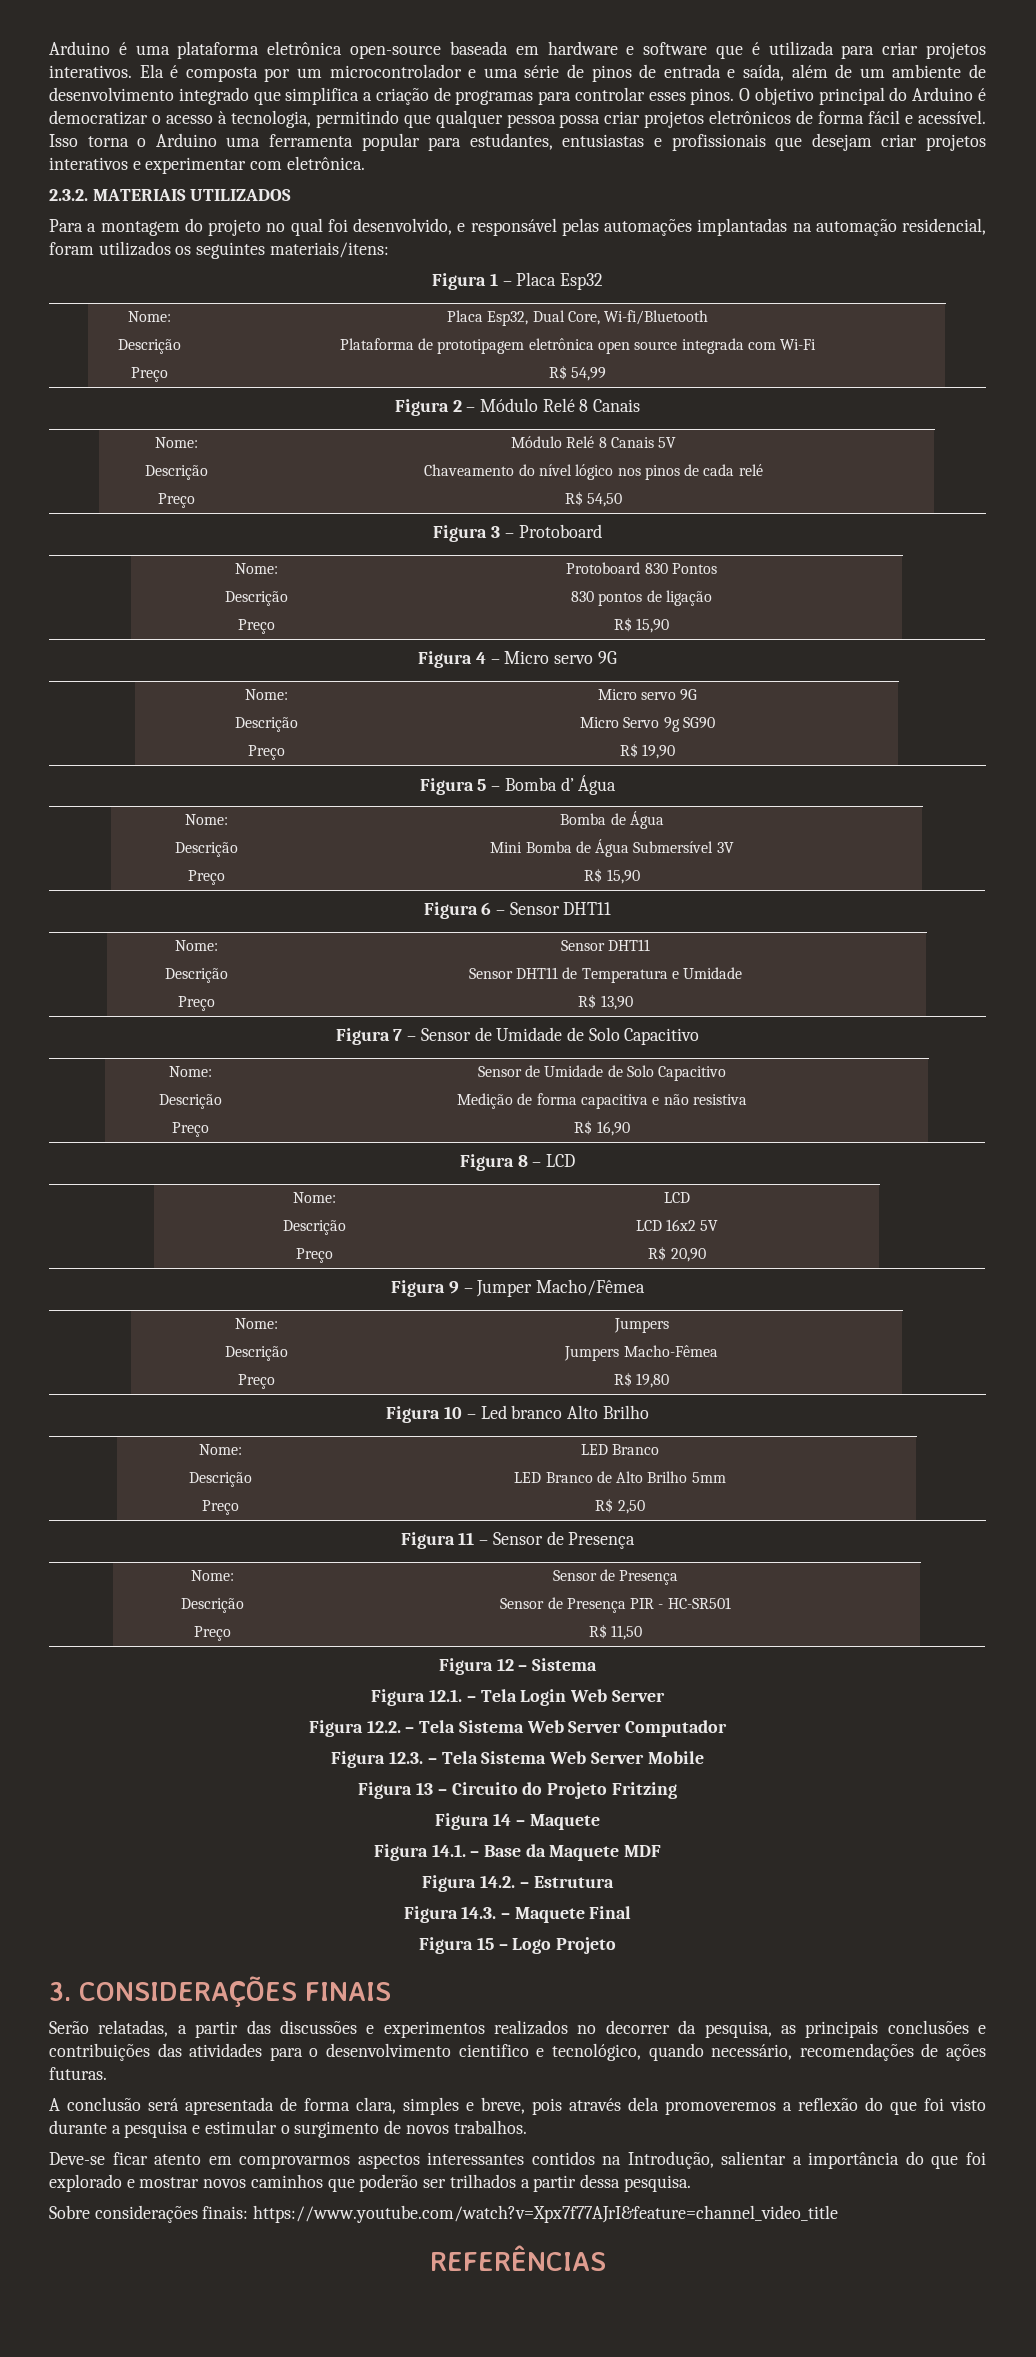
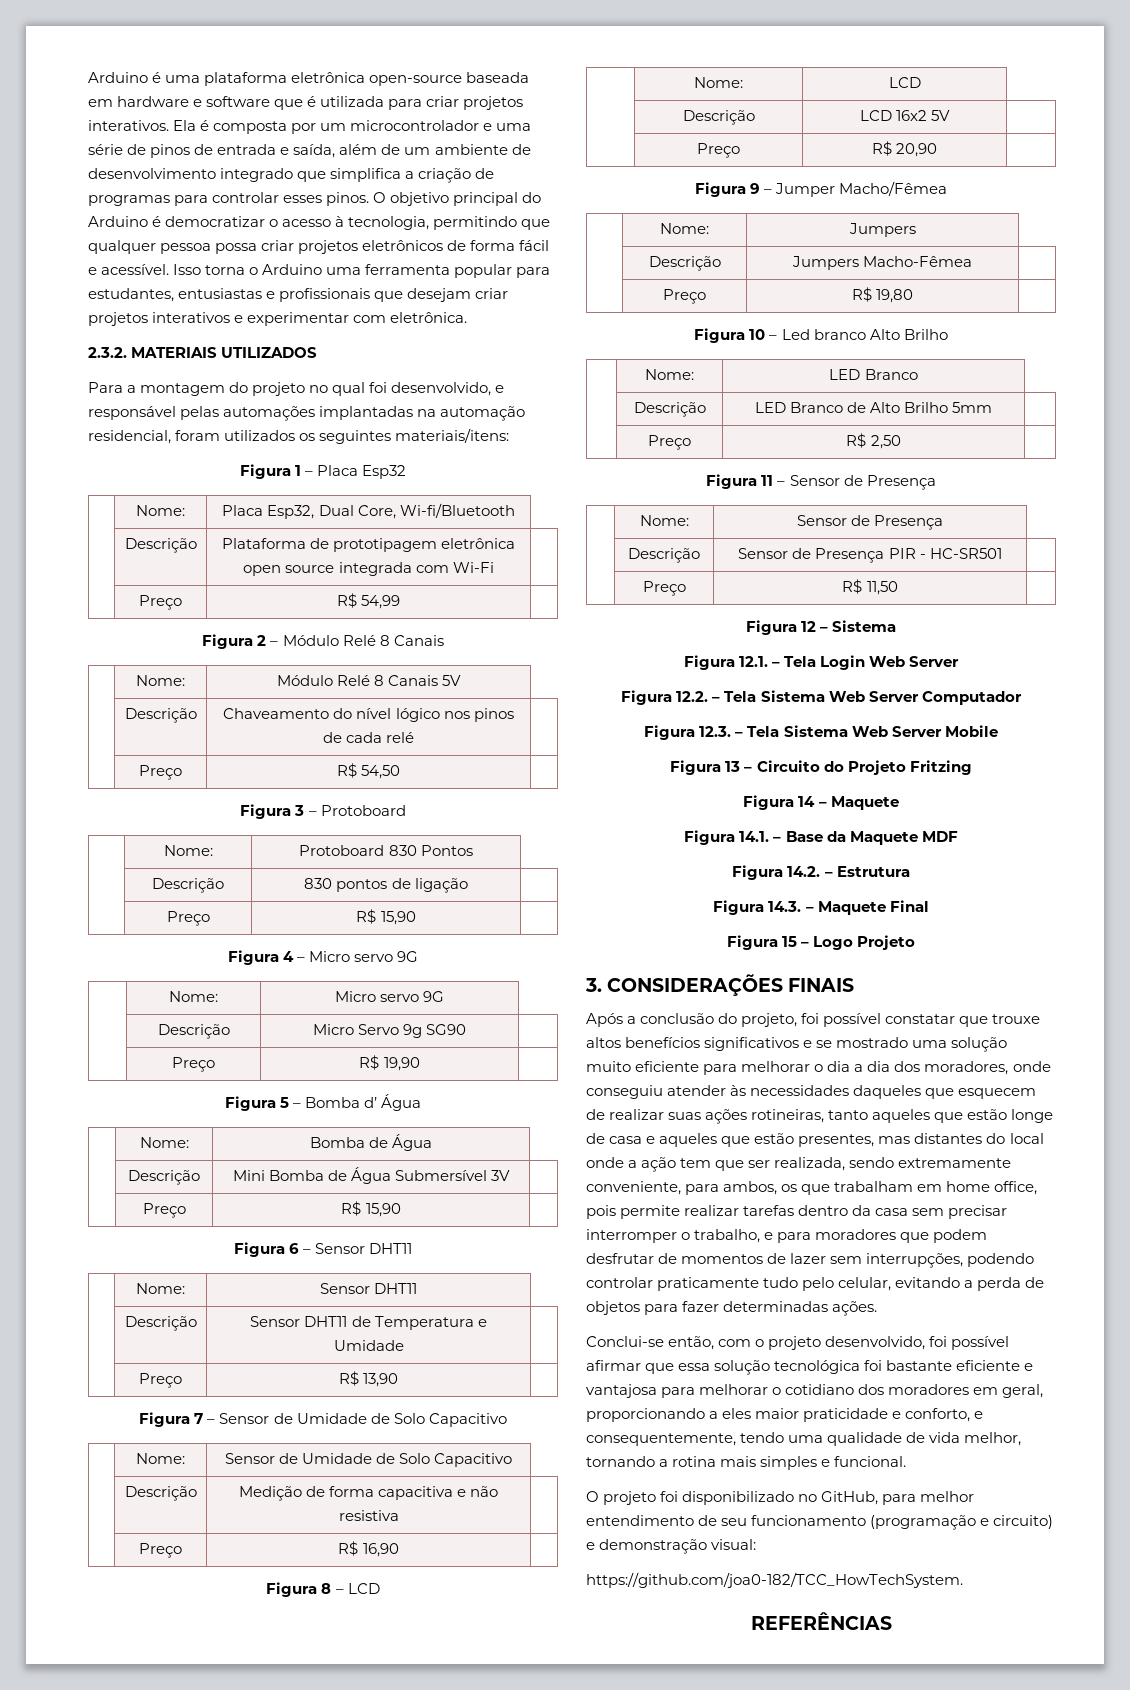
[49,2020,986,2038] [49,2043,987,2061] [49,2067,107,2080] [49,2097,986,2115] [49,2120,527,2138] [49,2151,986,2169] [49,2174,691,2192] [49,2205,839,2223] Serão relatadas, a partir das discussões e experimentos realizados no decorrer da pesquisa, as principais conclusões e contribuições das atividades para o desenvolvimento cientifico e tecnológico, quando necessário, recomendações de ações futuras. // A conclusão será apresentada de forma clara, simples e breve, pois através dela promoveremos a reflexão do que foi visto durante a pesquisa e estimular o surgimento de novos trabalhos. // Deve-se ficar atento em comprovarmos aspectos interessantes contidos na Introdução, salientar a importância do que foi explorado e mostrar novos caminhos que poderão ser trilhados a partir dessa pesquisa. // Sobre considerações finais: https://www.youtube.com/watch?v=Xpx7f77AJrI&feature=channel_video_title -> [586,1013,1041,1027] [586,1037,1008,1052] [586,1061,1051,1075] [586,1085,1037,1099] [586,1109,1054,1124] [586,1133,1044,1147] [586,1157,1012,1172] [586,1181,1038,1195] [586,1205,1008,1219] [586,1229,988,1243] [586,1253,1035,1268] [586,1277,1045,1291] [586,1301,878,1316] [586,1336,1010,1350] [586,1360,1034,1375] [586,1384,1044,1398] [586,1408,984,1422] [586,1432,1022,1446] [586,1456,907,1470] [586,1491,975,1505] [586,1515,1054,1530] [586,1539,757,1554] [586,1572,963,1588] Após a conclusão do projeto, foi possível constatar que trouxe altos benefícios significativos e se mostrado uma solução muito eficiente para melhorar o dia a dia dos moradores, onde conseguiu atender às necessidades daqueles que esquecem de realizar suas ações rotineiras, tanto aqueles que estão longe de casa e aqueles que estão presentes, mas distantes do local onde a ação tem que ser realizada, sendo extremamente conveniente, para ambos, os que trabalham em home office, pois permite realizar tarefas dentro da casa sem precisar interromper o trabalho, e para moradores que podem desfrutar de momentos de lazer sem interrupções, podendo controlar praticamente tudo pelo celular, evitando a perda de objetos para fazer determinadas ações. // Conclui-se então, com o projeto desenvolvido, foi possível afirmar que essa solução tecnológica foi bastante eficiente e vantajosa para melhorar o cotidiano dos moradores em geral, proporcionando a eles maior praticidade e conforto, e consequentemente, tendo uma qualidade de vida melhor, tornando a rotina mais simples e funcional. // O projeto foi disponibilizado no GitHub, para melhor entendimento de seu funcionamento (programação e circuito) e demonstração visual: // https://github.com/joa0-182/TCC_HowTechSystem.

